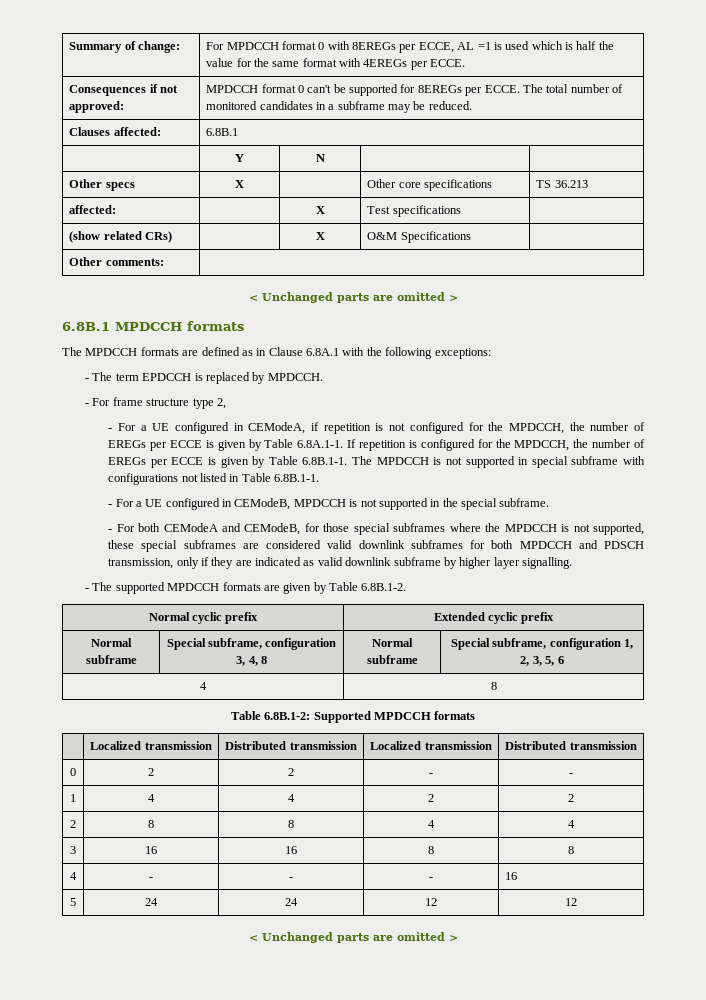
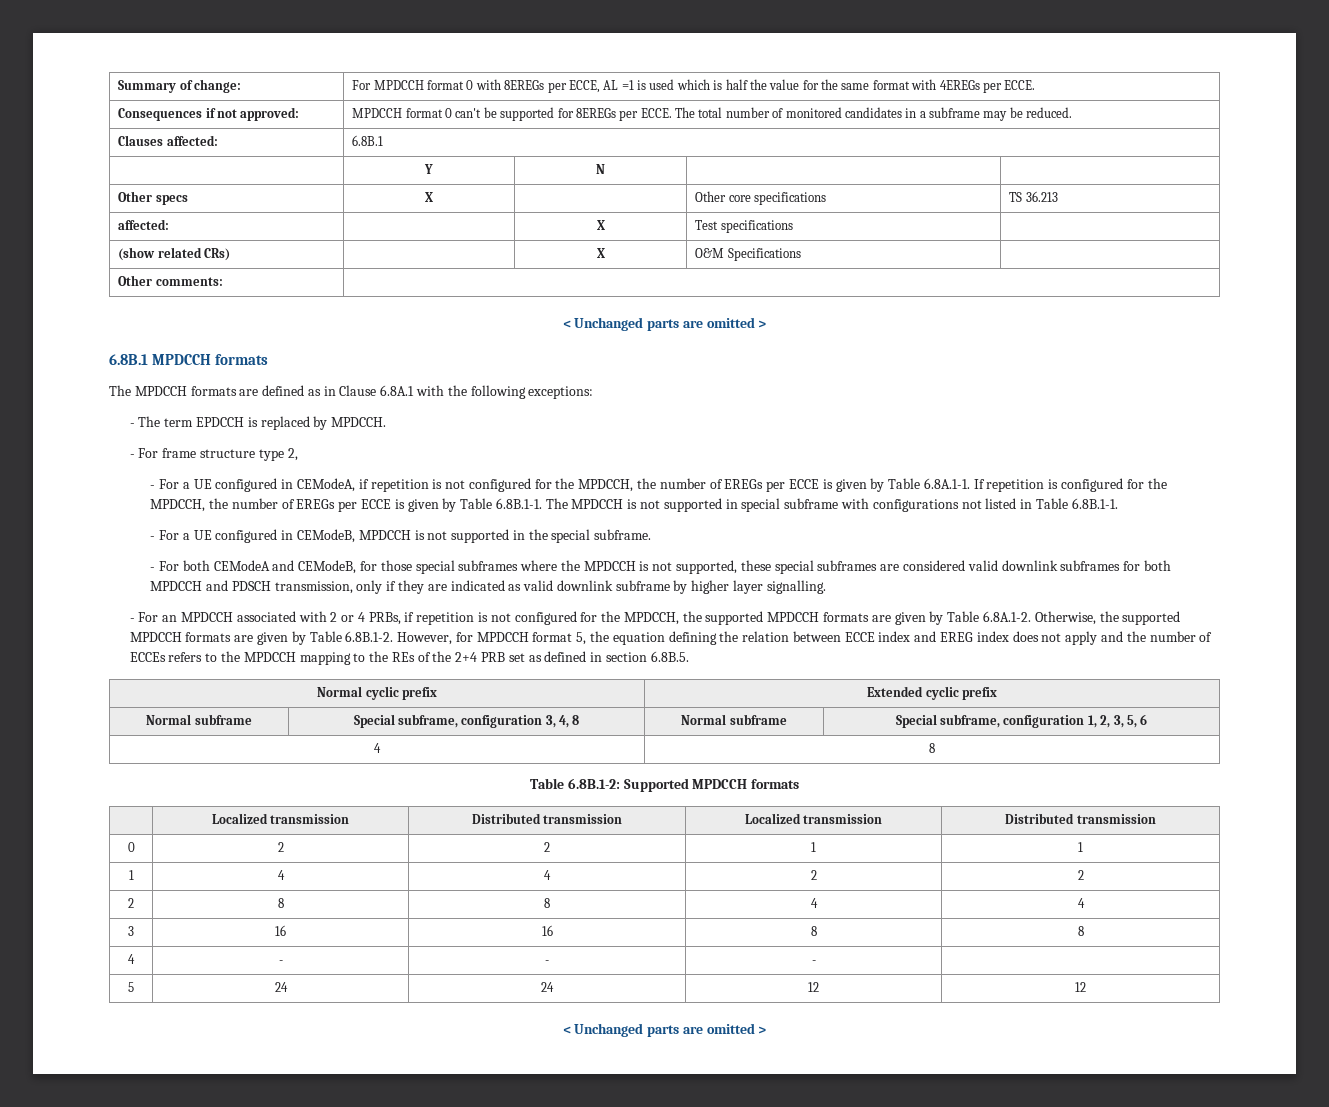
[92,582,113,591] The -> [138,611,1119,625] For an MPDCCH associated with 2 or 4 PRBs, if repetition is not configured for the MPDCCH, the supported MPDCCH formats are given by Table 6.8A.1-2. Otherwise, the
(407, 587) none -> [397,631,1213,645] [129,651,689,665] However, for MPDCCH format 5, the equation defining the relation between ECCE index and EREG index does not apply and the number of ECCEs refers to the MPDCCH mapping to the REs of the 2+4 PRB set as defined in section 6.8B.5.
[429,773,433,776] [569,773,573,776] - | - -> [811,842,816,852] [1078,842,1083,852] 1 | 1
[505,872,518,880] 16 -> (816, 962) none

